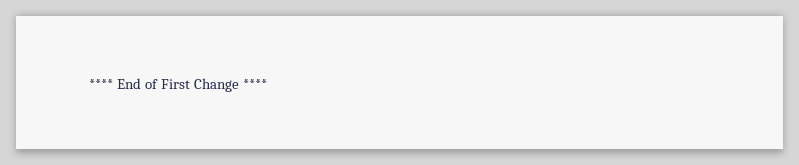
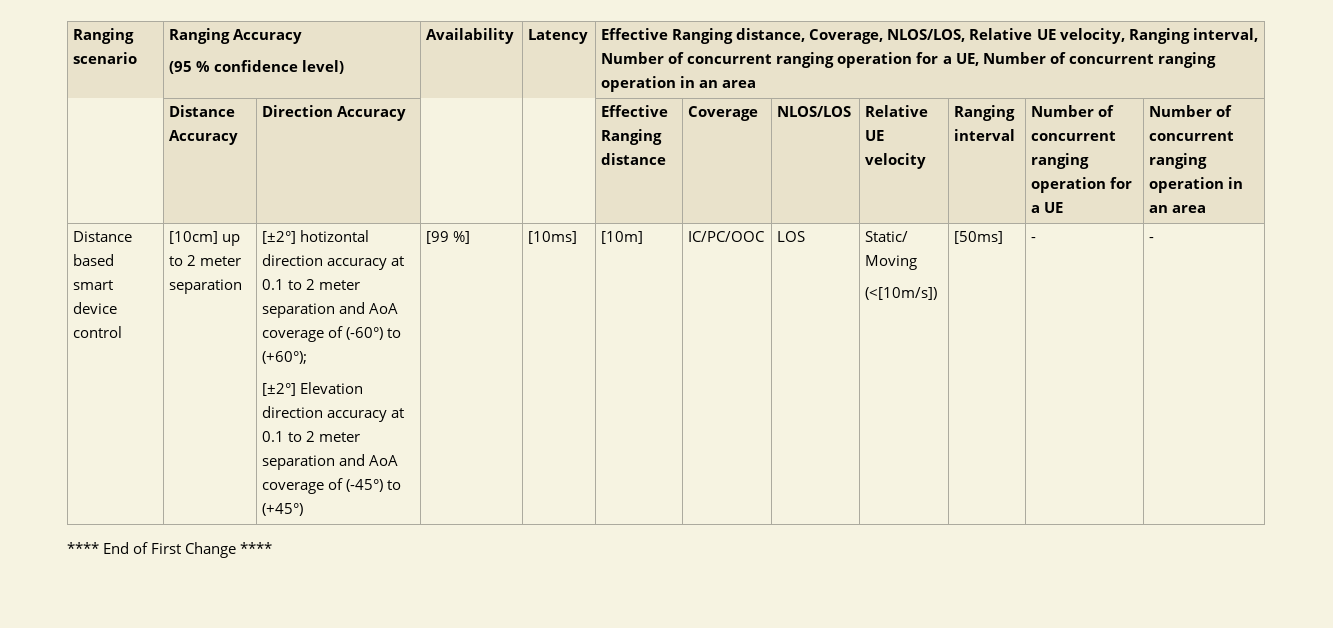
(89, 84) none -> [73,28,135,44] [73,52,138,64] [169,28,303,44] [169,60,345,74] [426,28,515,44] [528,29,589,44] [601,28,1258,44] [601,52,1216,68] [601,76,757,92] [169,105,236,117] [169,130,239,145] [262,105,407,121] [601,105,669,117] [601,129,663,145] [601,153,667,165] [688,106,759,121] [777,106,852,117] [865,105,929,117] [865,130,885,141] [865,153,927,169] [954,105,1016,121] [954,129,1016,141] [1031,105,1115,117] [1031,131,1117,141] [1031,153,1090,169] [1031,177,1133,193] [1031,202,1064,213] [1149,105,1233,117] [1149,131,1235,141] [1149,153,1208,169] [1149,177,1244,193] [1149,205,1207,213] [73,231,133,242] [73,254,115,266] [73,280,114,290] [73,302,118,314] [73,326,123,338] [169,231,241,246] [169,255,242,266] [169,279,243,294] [262,230,370,244] [262,254,405,270] [262,279,361,290] [262,302,399,318] [262,326,402,342] [262,351,308,364] [262,382,364,396] [262,406,405,422] [262,431,361,442] [262,454,399,470] [262,478,402,494] [262,503,304,516] [426,231,471,244] [528,231,578,244] [601,231,644,244] [688,231,766,242] [777,231,806,242] [865,231,909,242] [865,255,918,270] [865,287,938,300] [954,231,1004,244] [1031,237,1037,242] [1149,237,1155,242] Ranging scenario | Ranging Accuracy // (95 % confidence level) | Availability | Latency | Effective Ranging distance, Coverage, NLOS/LOS, Relative UE velocity, Ranging interval, Number of concurrent ranging operation for a UE, Number of concurrent ranging operation in an area // | Distance Accuracy | Direction Accuracy | | | Effective Ranging distance | Coverage | NLOS/LOS | Relative UE velocity | Ranging interval | Number of concurrent ranging operation for a UE | Number of concurrent ranging operation in an area // Distance based smart device control | [10cm] up to 2 meter separation | [±2°] hotizontal direction accuracy at 0.1 to 2 meter separation and AoA coverage of (-60°) to (+60°); // [±2°] Elevation direction accuracy at 0.1 to 2 meter separation and AoA coverage of (-45°) to (+45°) | [99 %] | [10ms] | [10m] | IC/PC/OOC | LOS | Static/ Moving // (<[10m/s]) | [50ms] | - | - //

